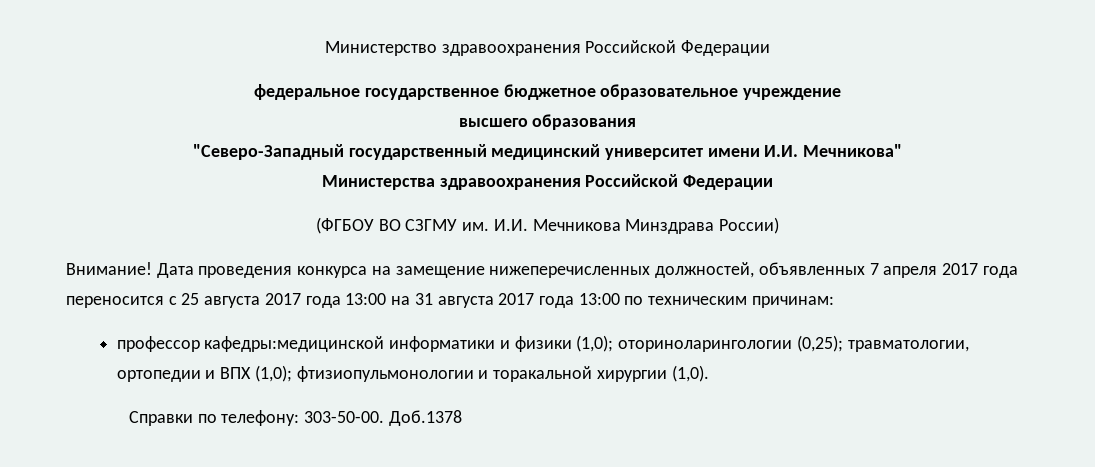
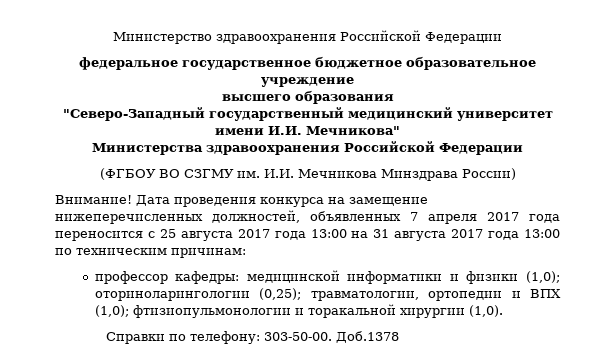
[204,336,385,352] кафедры:медицинской -> [175,270,340,284] кафедры: медицинской

